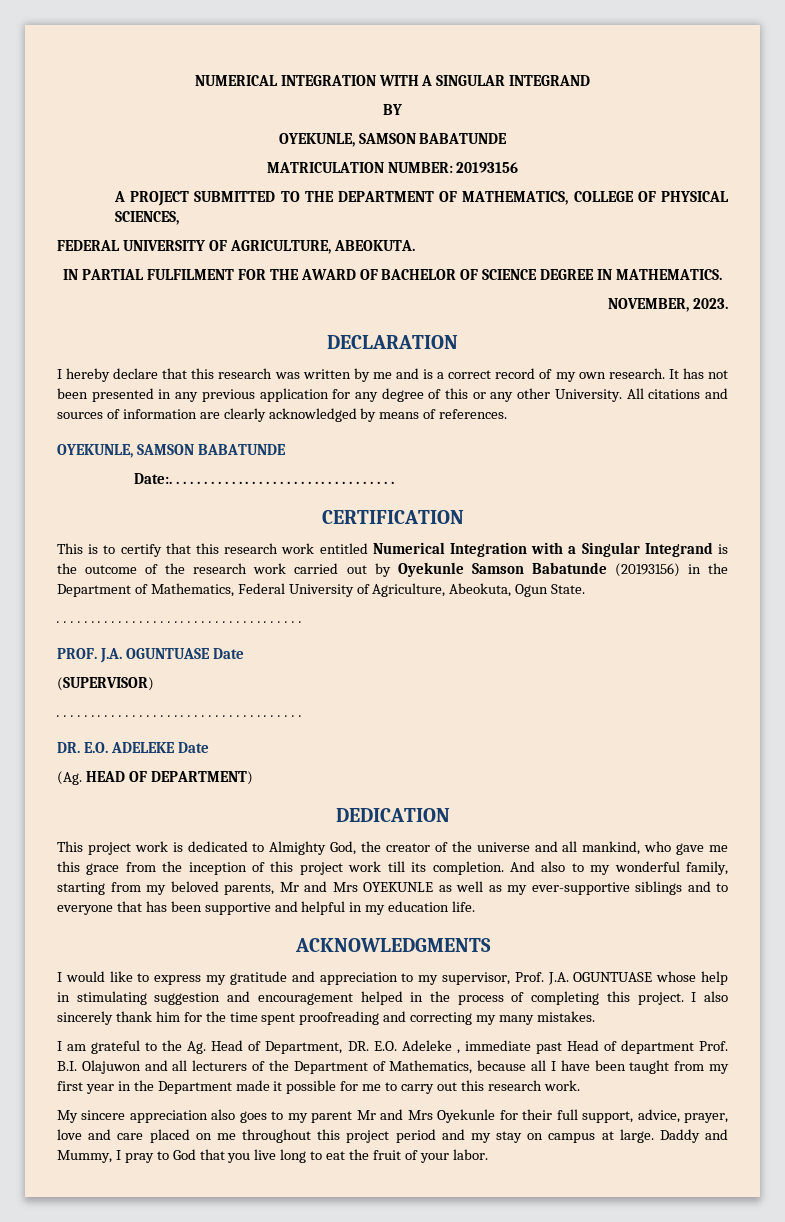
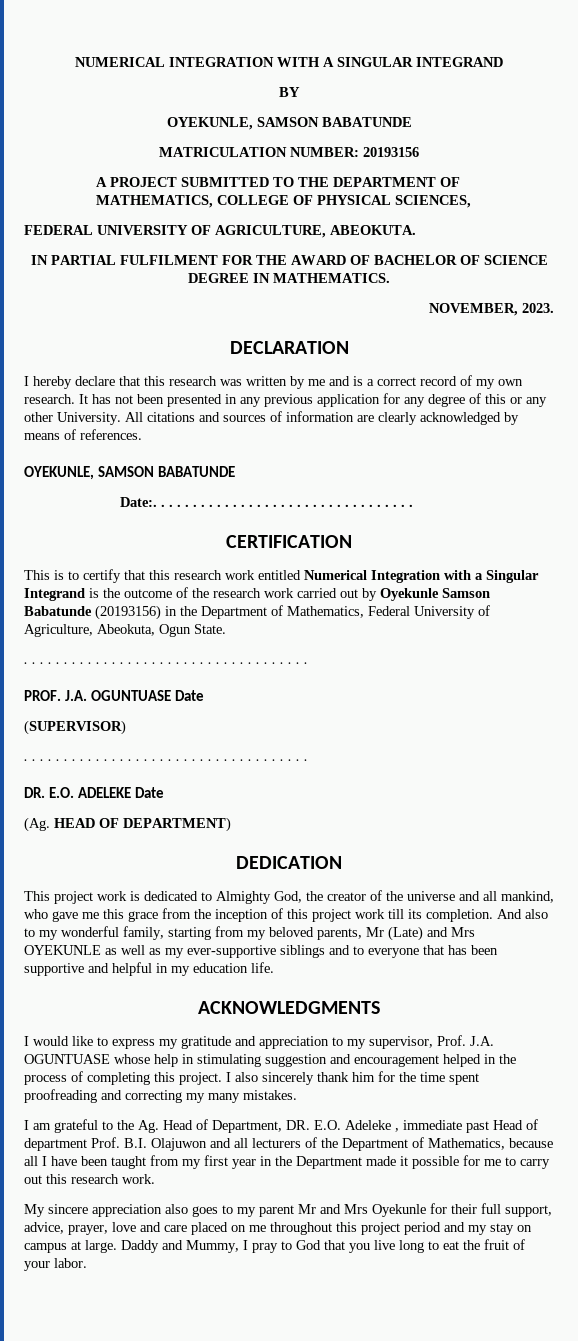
(299, 887) none -> [388,926,423,941] (Late)

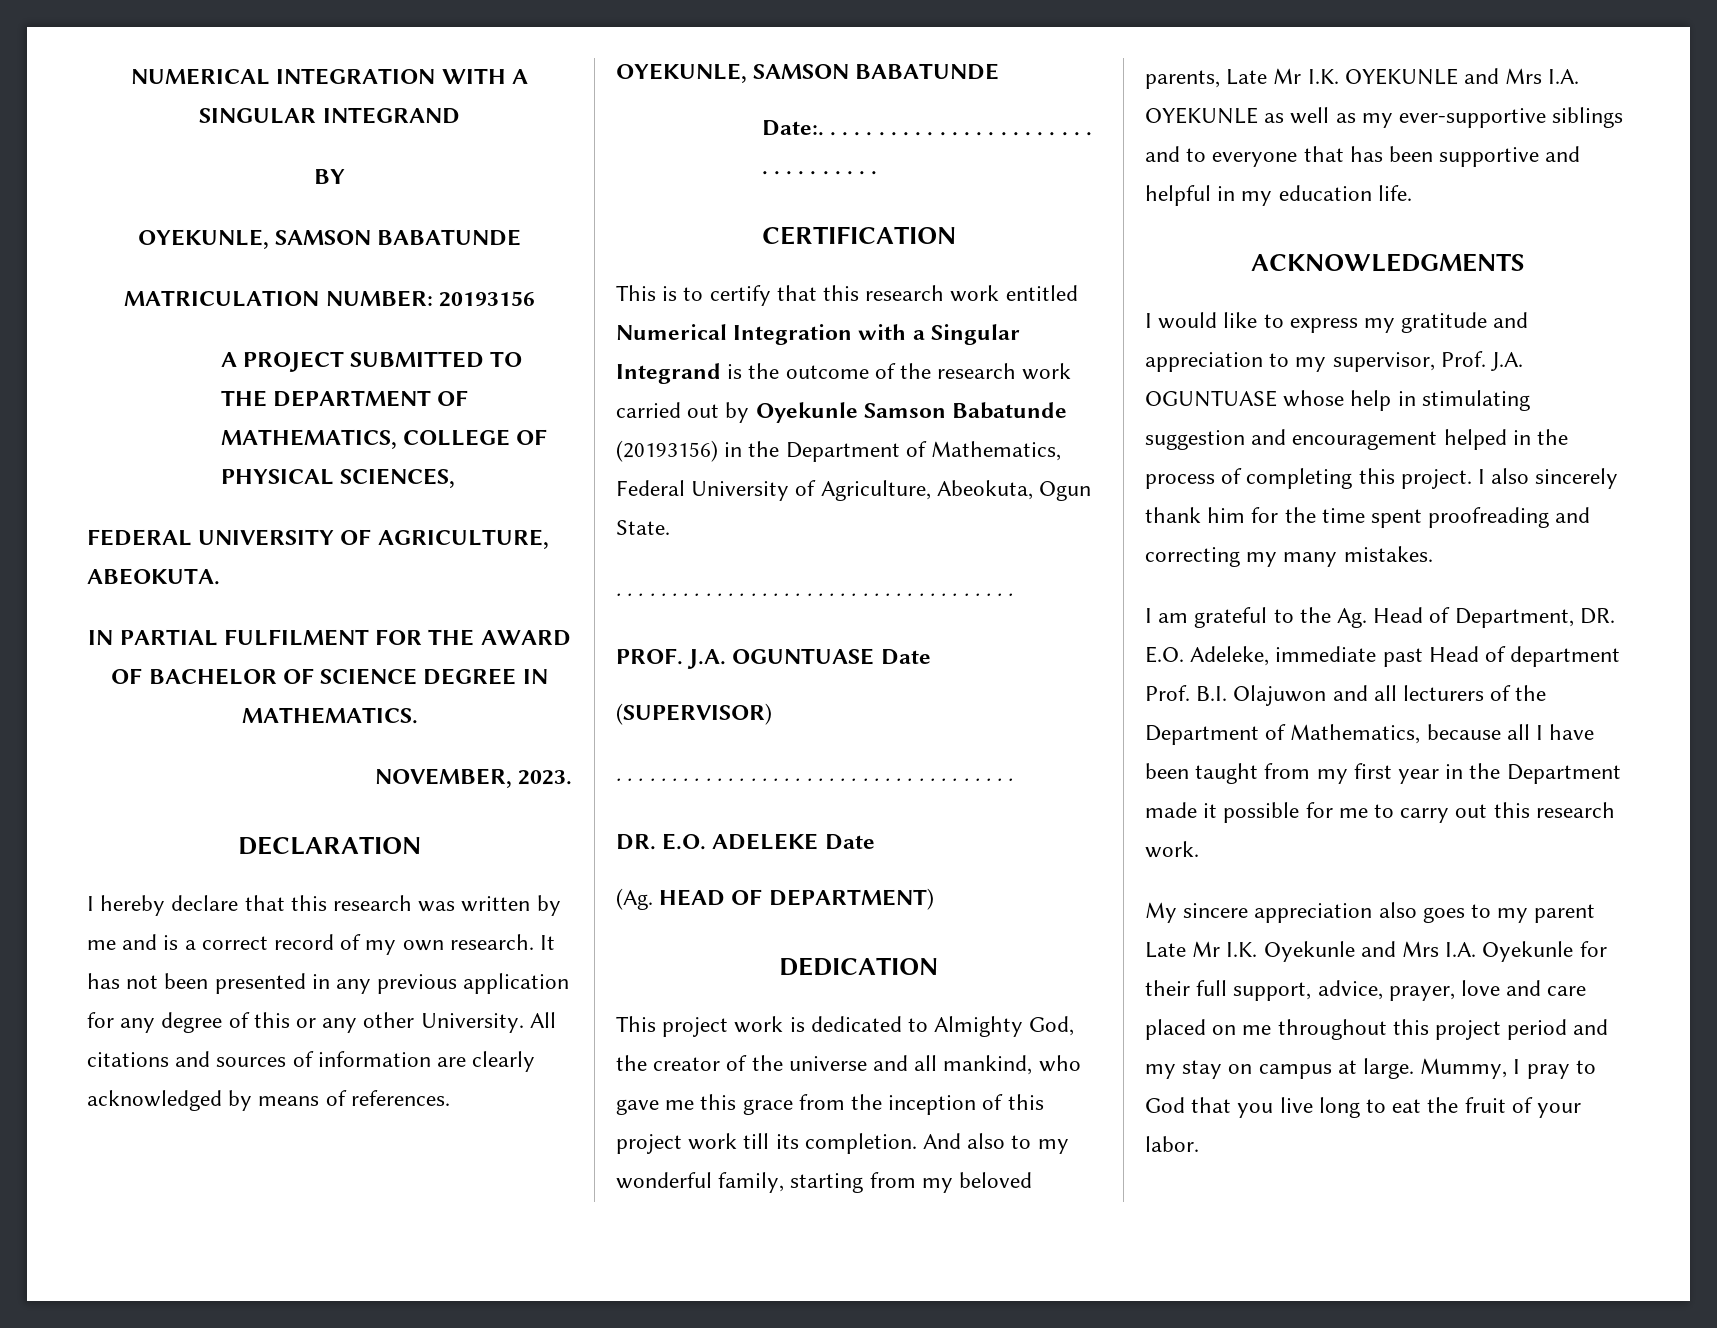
[366,926,475,941] Mr (Late) and Mrs -> [1226,68,1580,85] Late Mr I.K. OYEKUNLE and Mrs I.A.
[345,1120,399,1132] Adeleke , -> [1190,646,1270,666] Adeleke,
[298,1204,368,1214] Mr and Mrs -> [1145,941,1477,962] Late Mr I.K. Oyekunle and Mrs I.A.
[121,1240,183,1253] Daddy and -> (1415, 1068) none

